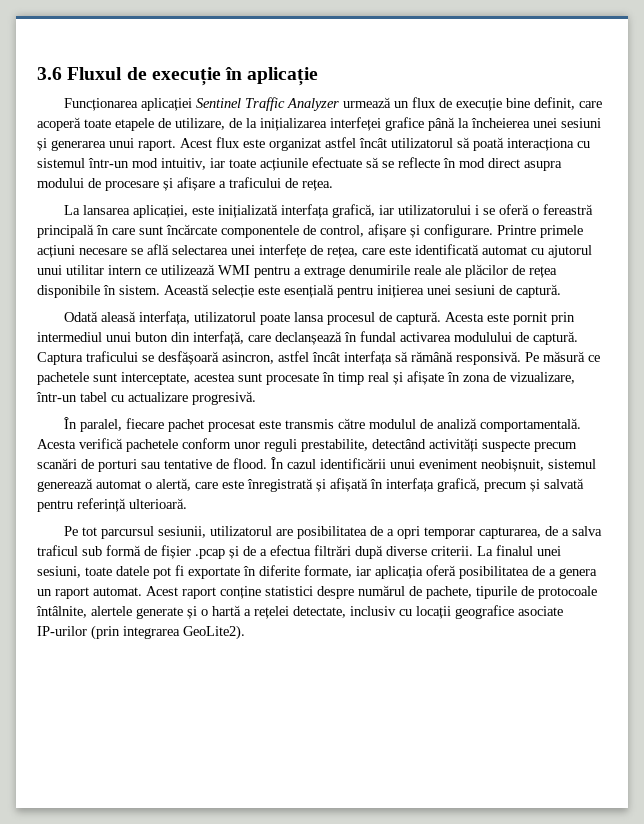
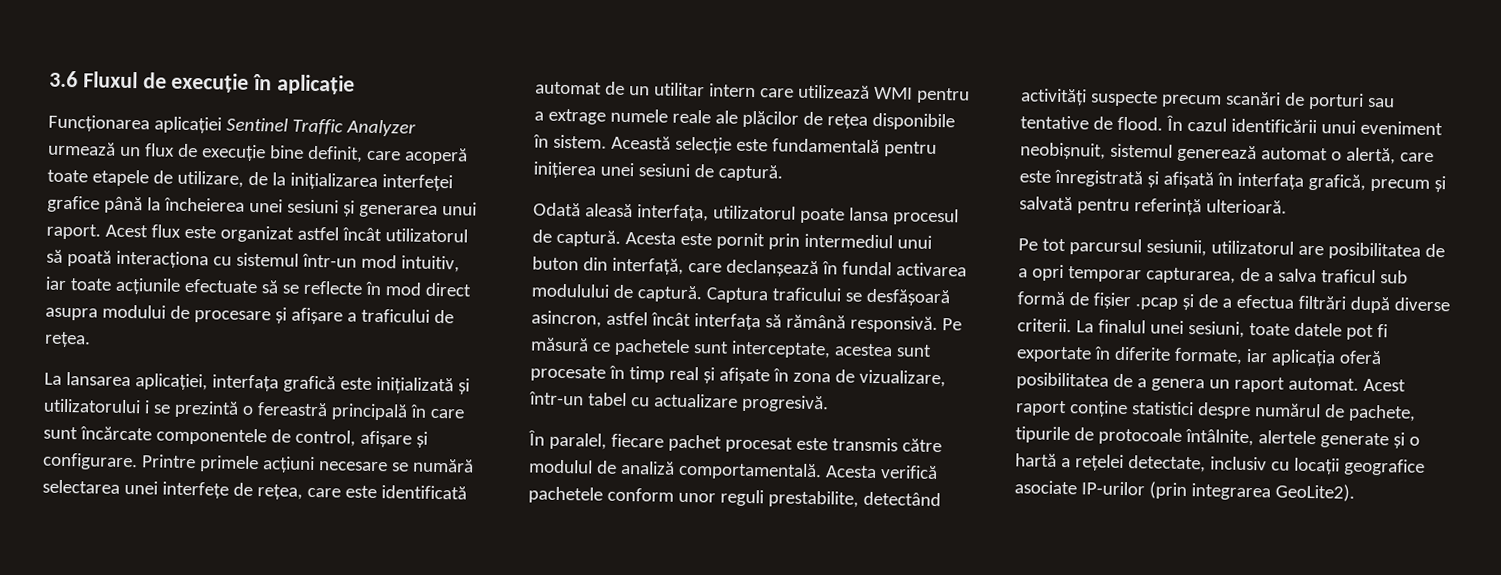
[191,204,394,218] este inițializată interfața grafică, iar -> [211,374,470,395] interfața grafică este inițializată și
[498,204,529,215] oferă -> [173,400,239,418] prezintă
[147,244,169,255] află -> [412,458,474,473] numără
[531,245,592,258] [37,265,62,275] cu ajutorul unui -> [604,81,650,96] de un
[145,268,157,275] ce -> [759,88,794,98] care
[349,265,410,275] denumirile -> [609,108,668,123] numele
[284,284,334,298] esențială -> [771,138,880,154] fundamentală

